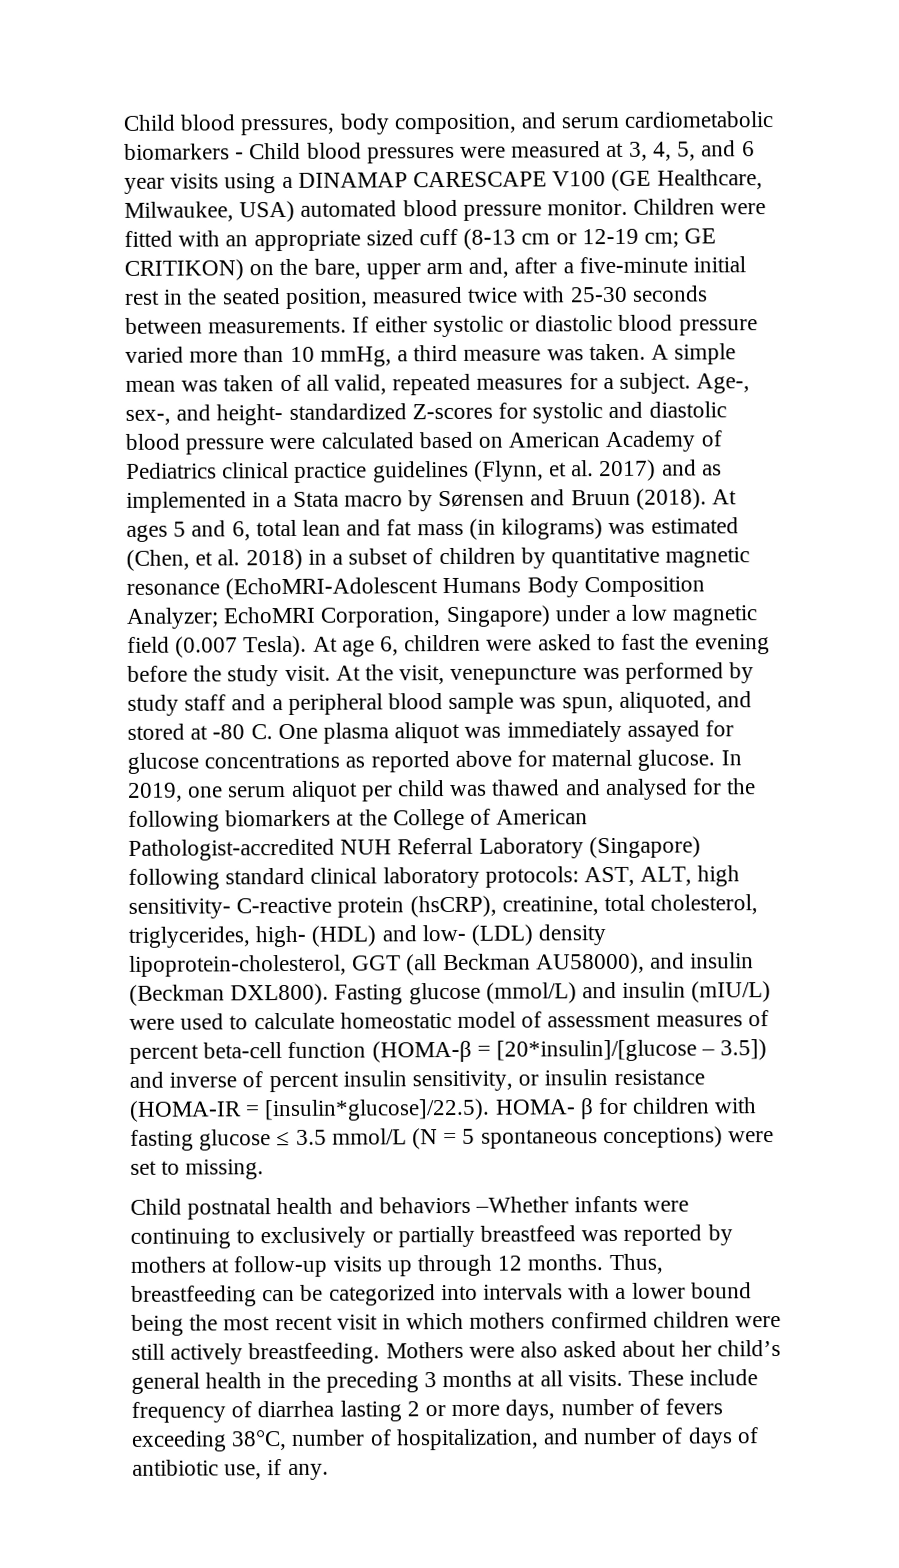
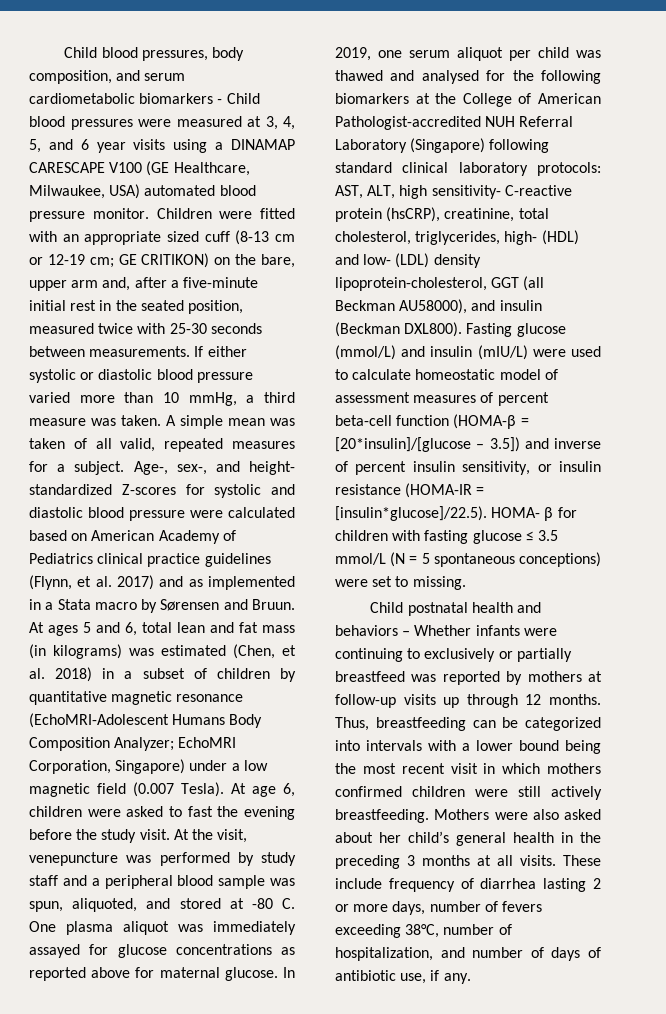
[570,488,707,510] Bruun (2018). -> [251,599,295,610] Bruun.
[475,1196,570,1213] –Whether -> [402,625,472,636] – Whether

